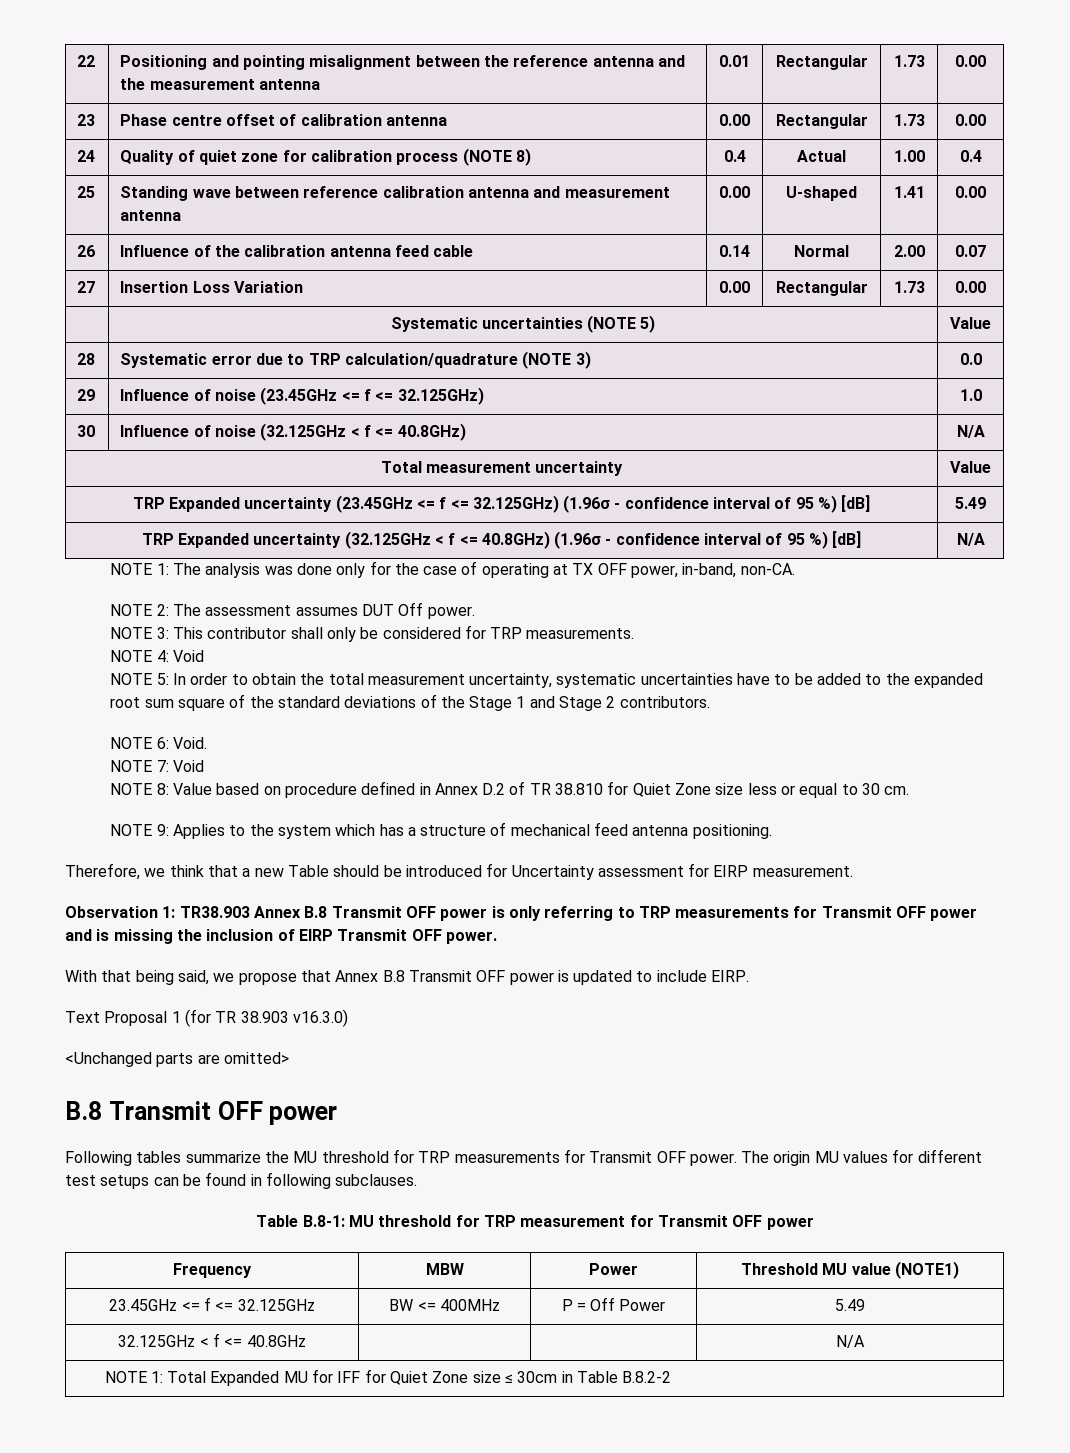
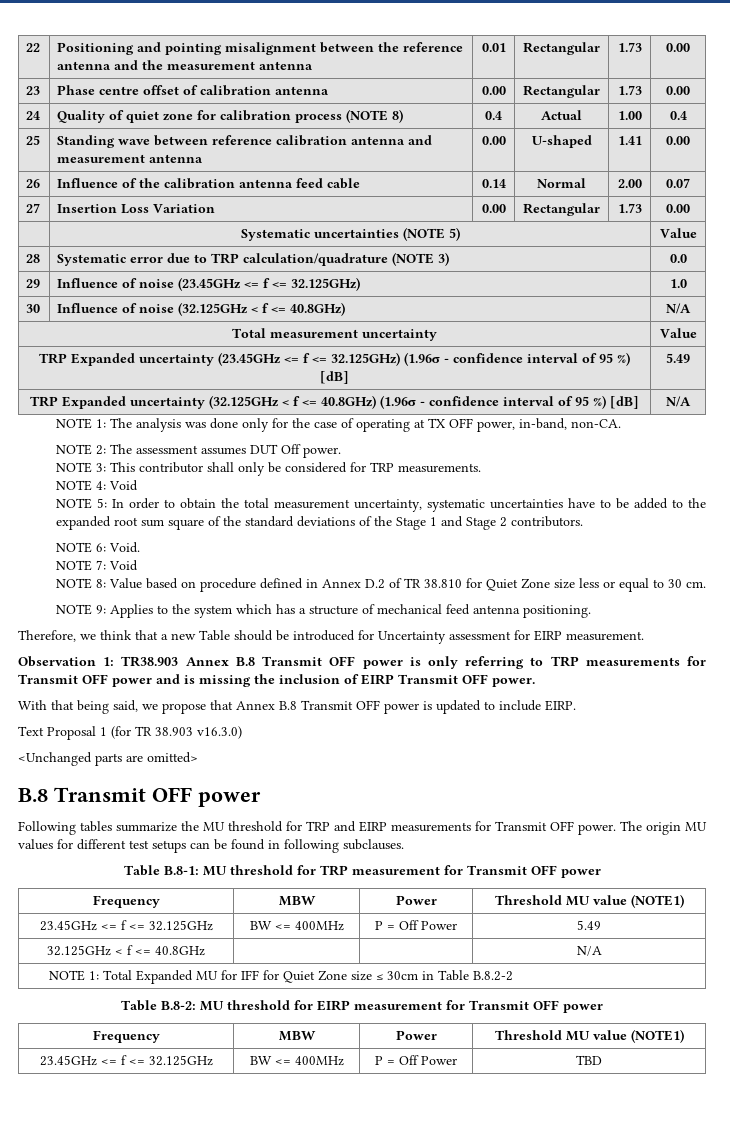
(451, 1157) none -> [334,821,387,832] and EIRP
(672, 1377) none -> [121,1000,603,1013] [92,1030,160,1043] [278,1031,316,1041] [395,1030,437,1040] [494,1029,684,1043] [39,1055,213,1066] [249,1056,344,1066] [374,1055,457,1065] [576,1055,602,1065] // Table B.8-2: MU threshold for EIRP measurement for Transmit OFF power // Frequency | MBW | Power | Threshold MU value (NOTE1) // 23.45GHz <= f <= 32.125GHz | BW <= 400MHz | P = Off Power | TBD

